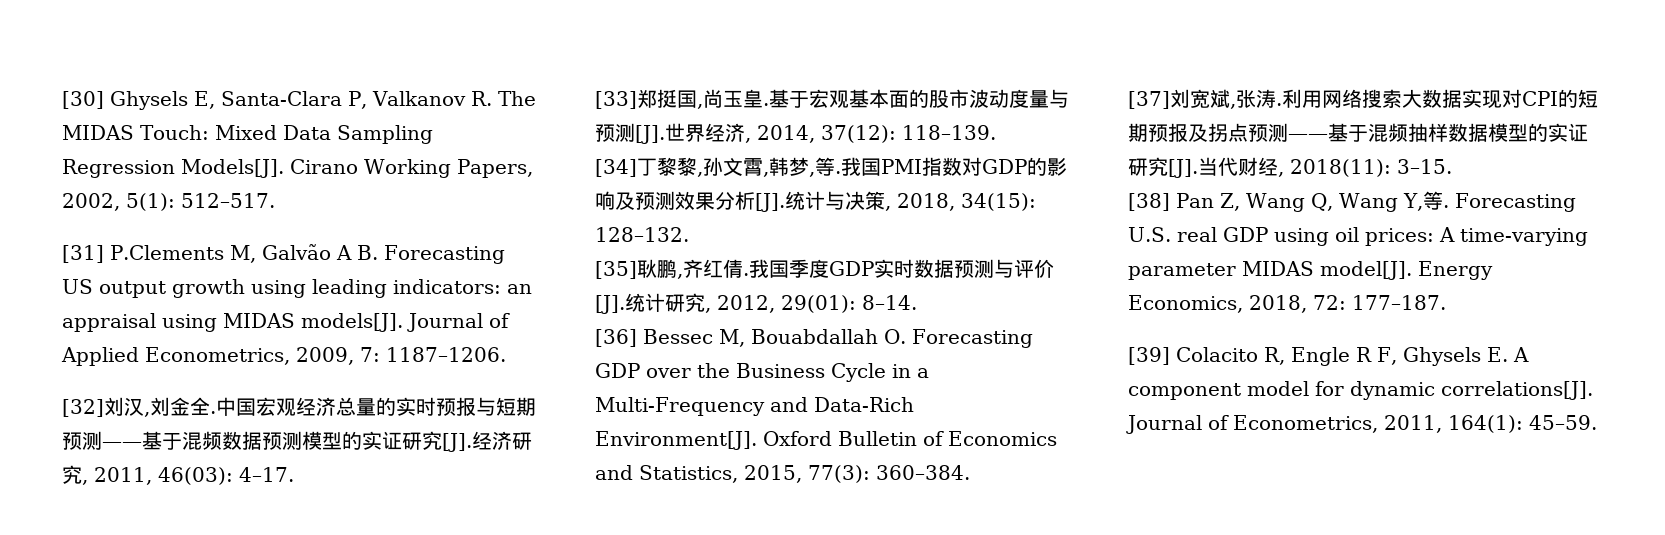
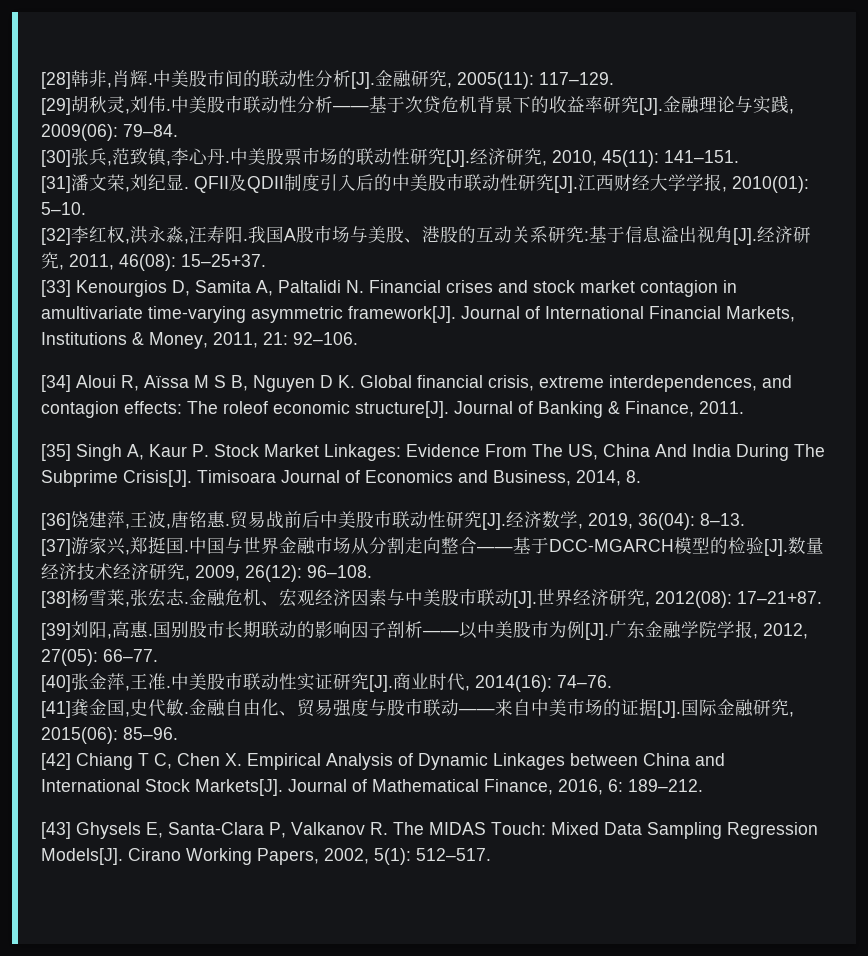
[62,91,104,109] [30] -> [41,69,614,89] [41,95,794,115] [41,124,178,141] [41,147,739,167] [41,173,809,193] [41,202,86,215] [41,225,811,245] [41,252,266,271] [41,280,737,297] [41,306,795,323] [41,332,358,349] [41,375,792,392] [41,401,744,418] [41,444,825,461] [41,470,641,487] [41,510,745,530] [41,536,824,556] [41,563,372,582] [41,588,822,608] [41,620,808,640] [41,649,158,666] [41,672,612,692] [41,698,794,718] [41,727,178,744] [41,753,725,770] [41,779,703,796] [41,822,71,839] [28]韩非,肖辉.中美股市间的联动性分析[J].金融研究, 2005(11): 117–129. // [29]胡秋灵,刘伟.中美股市联动性分析——基于次贷危机背景下的收益率研究[J].金融理论与实践, 2009(06): 79–84. // [30]张兵,范致镇,李心丹.中美股票市场的联动性研究[J].经济研究, 2010, 45(11): 141–151. // [31]潘文荣,刘纪显. QFII及QDII制度引入后的中美股市联动性研究[J].江西财经大学学报, 2010(01): 5–10. // [32]李红权,洪永淼,汪寿阳.我国A股市场与美股、港股的互动关系研究:基于信息溢出视角[J].经济研究, 2011, 46(08): 15–25+37. // [33] Kenourgios D, Samita A, Paltalidi N. Financial crises and stock market contagion in amultivariate time-varying asymmetric framework[J]. Journal of International Financial Markets, Institutions & Money, 2011, 21: 92–106. // [34] Aloui R, Aïssa M S B, Nguyen D K. Global financial crisis, extreme interdependences, and contagion effects: The roleof economic structure[J]. Journal of Banking & Finance, 2011. // [35] Singh A, Kaur P. Stock Market Linkages: Evidence From The US, China And India During The Subprime Crisis[J]. Timisoara Journal of Economics and Business, 2014, 8. // [36]饶建萍,王波,唐铭惠.贸易战前后中美股市联动性研究[J].经济数学, 2019, 36(04): 8–13. // [37]游家兴,郑挺国.中国与世界金融市场从分割走向整合——基于DCC-MGARCH模型的检验[J].数量经济技术经济研究, 2009, 26(12): 96–108. // [38]杨雪莱,张宏志.金融危机、宏观经济因素与中美股市联动[J].世界经济研究, 2012(08): 17–21+87. // [39]刘阳,高惠.国别股市长期联动的影响因子剖析——以中美股市为例[J].广东金融学院学报, 2012, 27(05): 66–77. // [40]张金萍,王准.中美股市联动性实证研究[J].商业时代, 2014(16): 74–76. // [41]龚金国,史代敏.金融自由化、贸易强度与股市联动——来自中美市场的证据[J].国际金融研究, 2015(06): 85–96. // [42] Chiang T C, Chen X. Empirical Analysis of Dynamic Linkages between China and International Stock Markets[J]. Journal of Mathematical Finance, 2016, 6: 189–212. // [43]
[62,244,505,264] [62,279,532,298] [62,313,510,332] [61,347,506,366] [62,397,536,417] [62,431,532,452] [62,465,294,485] [595,89,1069,109] [595,123,996,144] [595,157,1067,177] [595,191,1036,212] [595,227,689,242] [595,259,1054,279] [595,293,917,314] [595,329,1033,348] [595,363,929,382] [595,397,914,416] [595,431,1057,450] [595,465,970,483] [1128,89,1598,109] [1128,123,1588,142] [1128,157,1452,178] [1128,191,1576,212] [1128,227,1588,246] [1128,261,1493,280] [1128,295,1446,313] [1128,347,1529,366] [1128,381,1593,400] [1126,415,1597,434] // [31] P.Clements M, Galvão A B. Forecasting US output growth using leading indicators: an appraisal using MIDAS models[J]. Journal of Applied Econometrics, 2009, 7: 1187–1206. // [32]刘汉,刘金全.中国宏观经济总量的实时预报与短期预测——基于混频数据预测模型的实证研究[J].经济研究, 2011, 46(03): 4–17. // [33]郑挺国,尚玉皇.基于宏观基本面的股市波动度量与预测[J].世界经济, 2014, 37(12): 118–139. // [34]丁黎黎,孙文霄,韩梦,等.我国PMI指数对GDP的影响及预测效果分析[J].统计与决策, 2018, 34(15): 128–132. // [35]耿鹏,齐红倩.我国季度GDP实时数据预测与评价[J].统计研究, 2012, 29(01): 8–14. // [36] Bessec M, Bouabdallah O. Forecasting GDP over the Business Cycle in a Multi‐Frequency and Data‐Rich Environment[J]. Oxford Bulletin of Economics and Statistics, 2015, 77(3): 360–384. // [37]刘宽斌,张涛.利用网络搜索大数据实现对CPI的短期预报及拐点预测——基于混频抽样数据模型的实证研究[J].当代财经, 2018(11): 3–15. // [38] Pan Z, Wang Q, Wang Y,等. Forecasting U.S. real GDP using oil prices: A time-varying parameter MIDAS model[J]. Energy Economics, 2018, 72: 177–187. // [39] Colacito R, Engle R F, Ghysels E. A component model for dynamic correlations[J]. Journal of Econometrics, 2011, 164(1): 45–59. -> (491, 854) none

